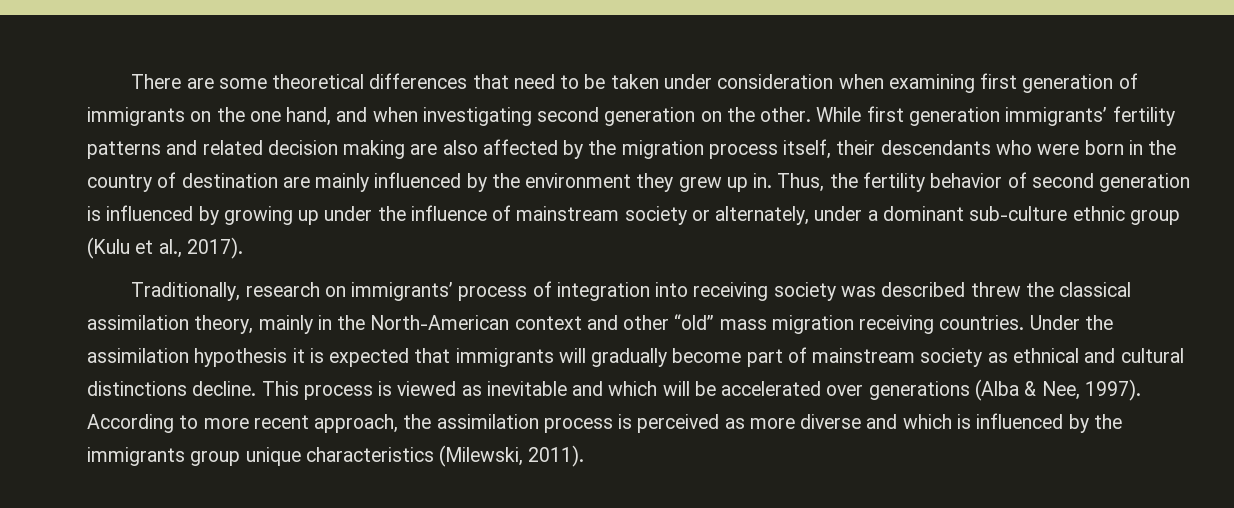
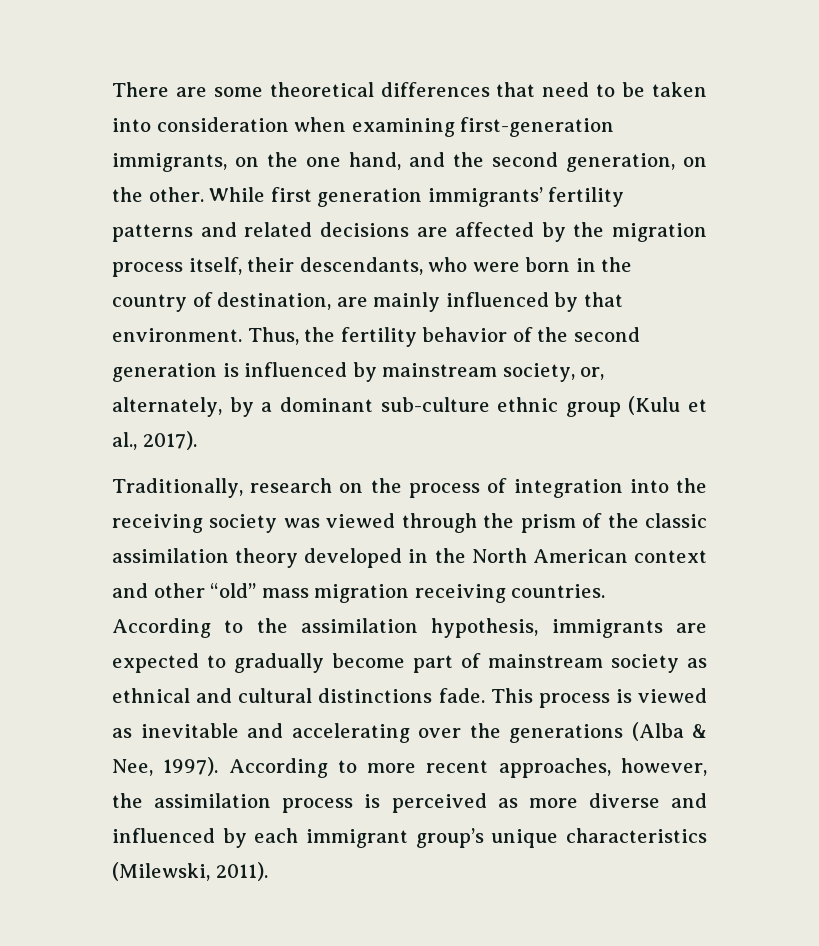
[664,74,713,89] under -> [112,118,151,132] into
[980,73,1138,93] [87,107,185,126] first generation of immigrants -> [460,117,615,137] [112,153,227,172] first-generation immigrants,
[372,107,696,126] when investigating second generation -> [453,152,675,172] the second generation,
[267,140,478,159] decision making are also -> [319,222,448,237] decisions are
[880,140,991,155] descendants -> [299,257,423,275] descendants,
[181,173,278,188] destination -> [217,292,332,310] destination,
[491,173,773,192] the environment they grew up in. -> [583,292,623,307] [112,328,242,342] that environment.
(1027, 180) none -> [537,327,569,342] the
[223,205,863,225] growing up under the influence of mainstream society or alternately, under -> [382,363,605,382] [112,397,254,417] mainstream society, or, alternately, by
[351,282,454,301] immigrants’ -> [370,478,402,493] the
(689, 289) none -> [676,478,707,493] the
[881,282,1132,297] [87,315,510,334] described threw the classical assimilation theory, mainly in the North-American -> [326,513,708,533] [112,548,628,568] viewed through the prism of the classic assimilation theory developed in the North American
[1029,315,1113,330] [87,348,586,367] Under the assimilation hypothesis it is expected that immigrants will -> [112,618,707,638] [112,653,226,673] According to the assimilation hypothesis, immigrants are expected to
[192,381,257,396] decline. -> [438,688,485,703] fade.
[608,381,864,396] which will be accelerated over -> [291,723,501,743] accelerating over the
[314,414,399,433] approach, -> [498,758,707,778] approaches, however,
[902,413,1122,433] [87,447,241,466] which is influenced by the immigrants group -> [112,828,484,848] influenced by each immigrant group’s

